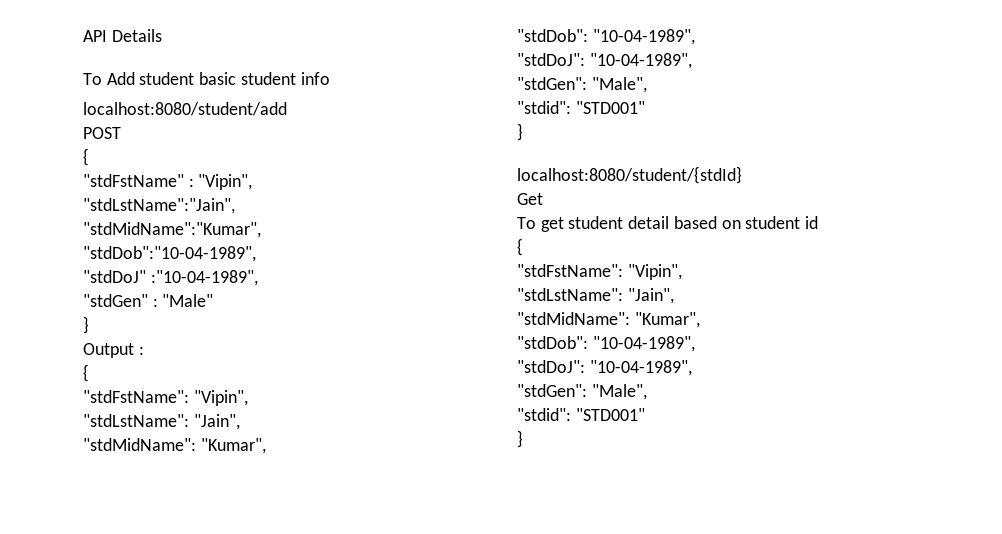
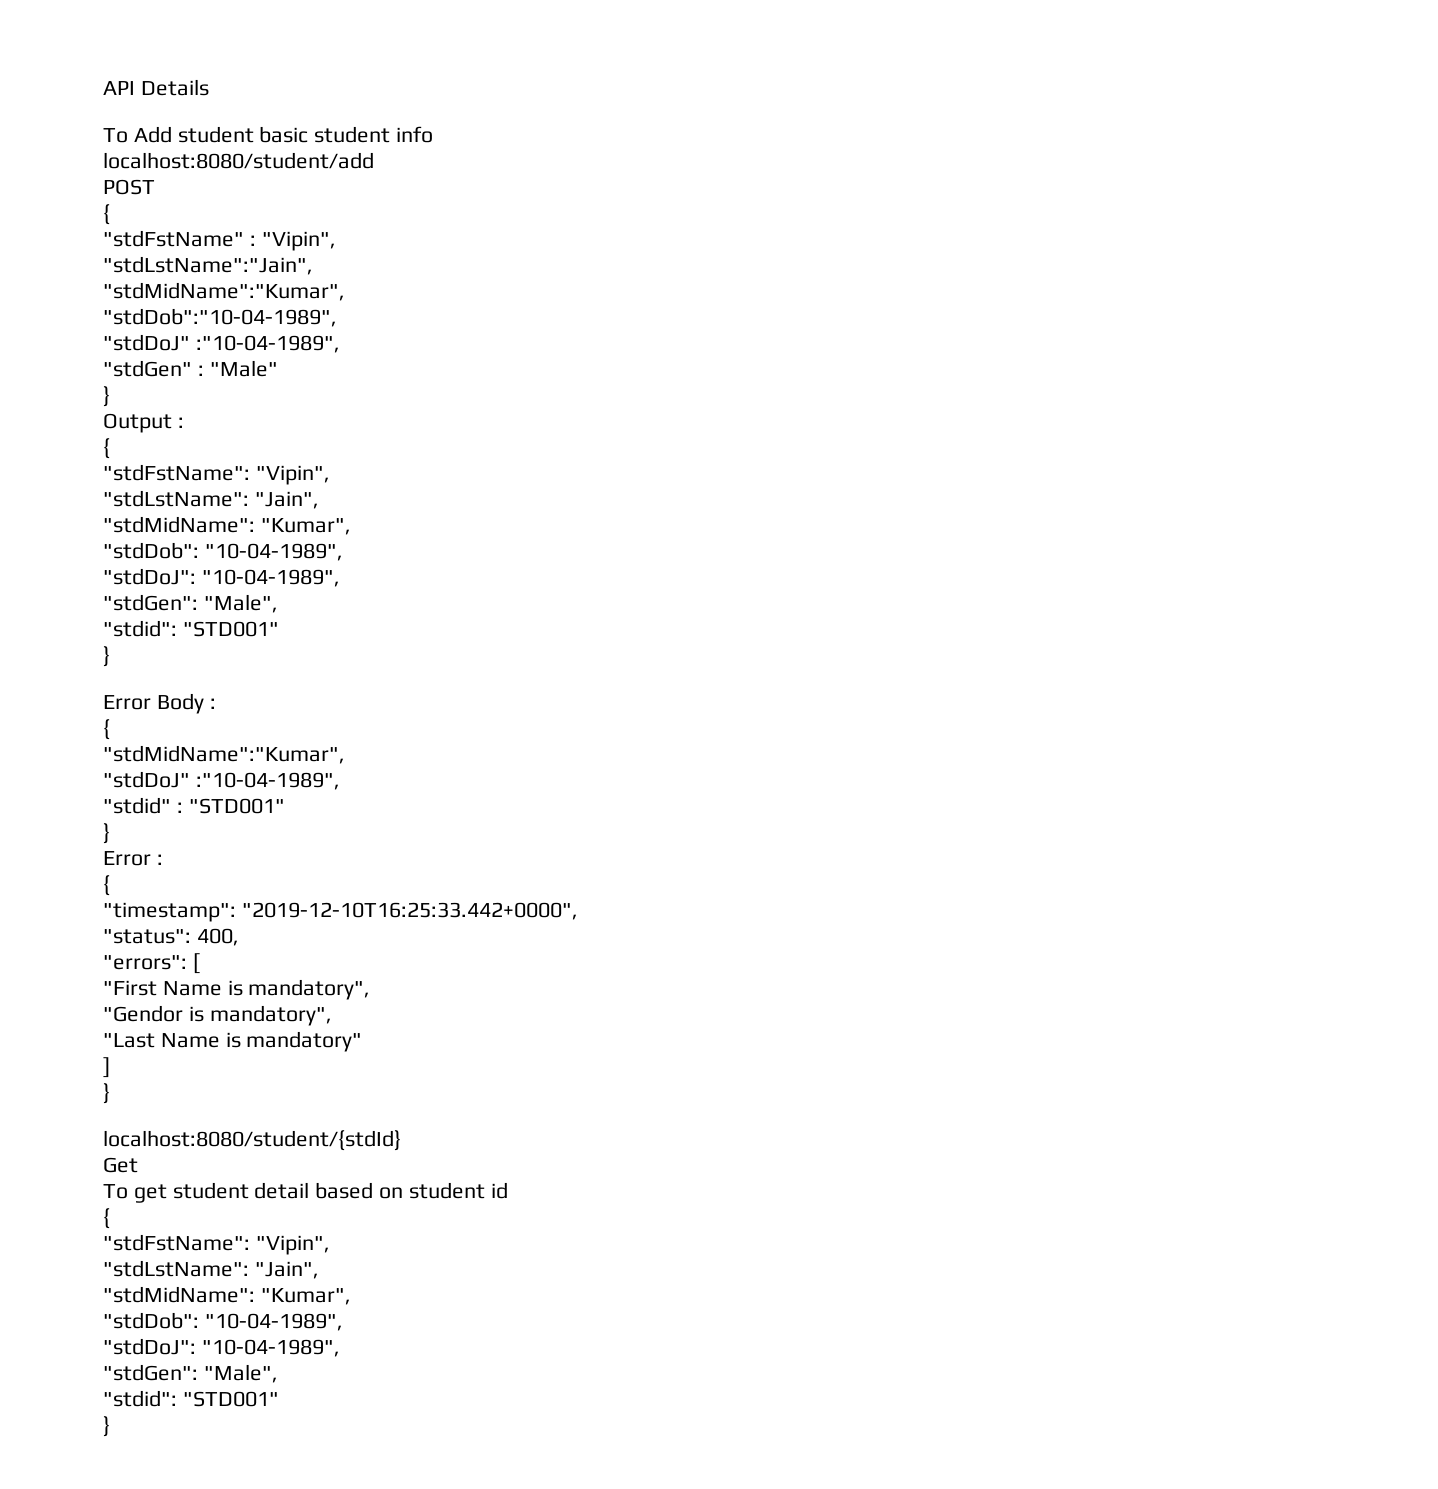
(523, 132) none -> [103,693,216,714] [103,719,110,740] [103,745,345,764] [103,771,340,790] [103,797,285,814] [103,823,110,844] [103,851,163,866] [103,875,110,896] [103,902,578,922] [103,928,239,946] [103,953,200,974] [103,979,371,1000] [103,1005,332,1026] [103,1031,363,1052] [103,1057,110,1078] [103,1083,110,1104] // Error Body : // { // "stdMidName":"Kumar", // "stdDoJ" :"10-04-1989", // "stdid" : "STD001" // } // Error : // { // "timestamp": "2019-12-10T16:25:33.442+0000", // "status": 400, // "errors": [ // "First Name is mandatory", // "Gendor is mandatory", // "Last Name is mandatory" // ] // }

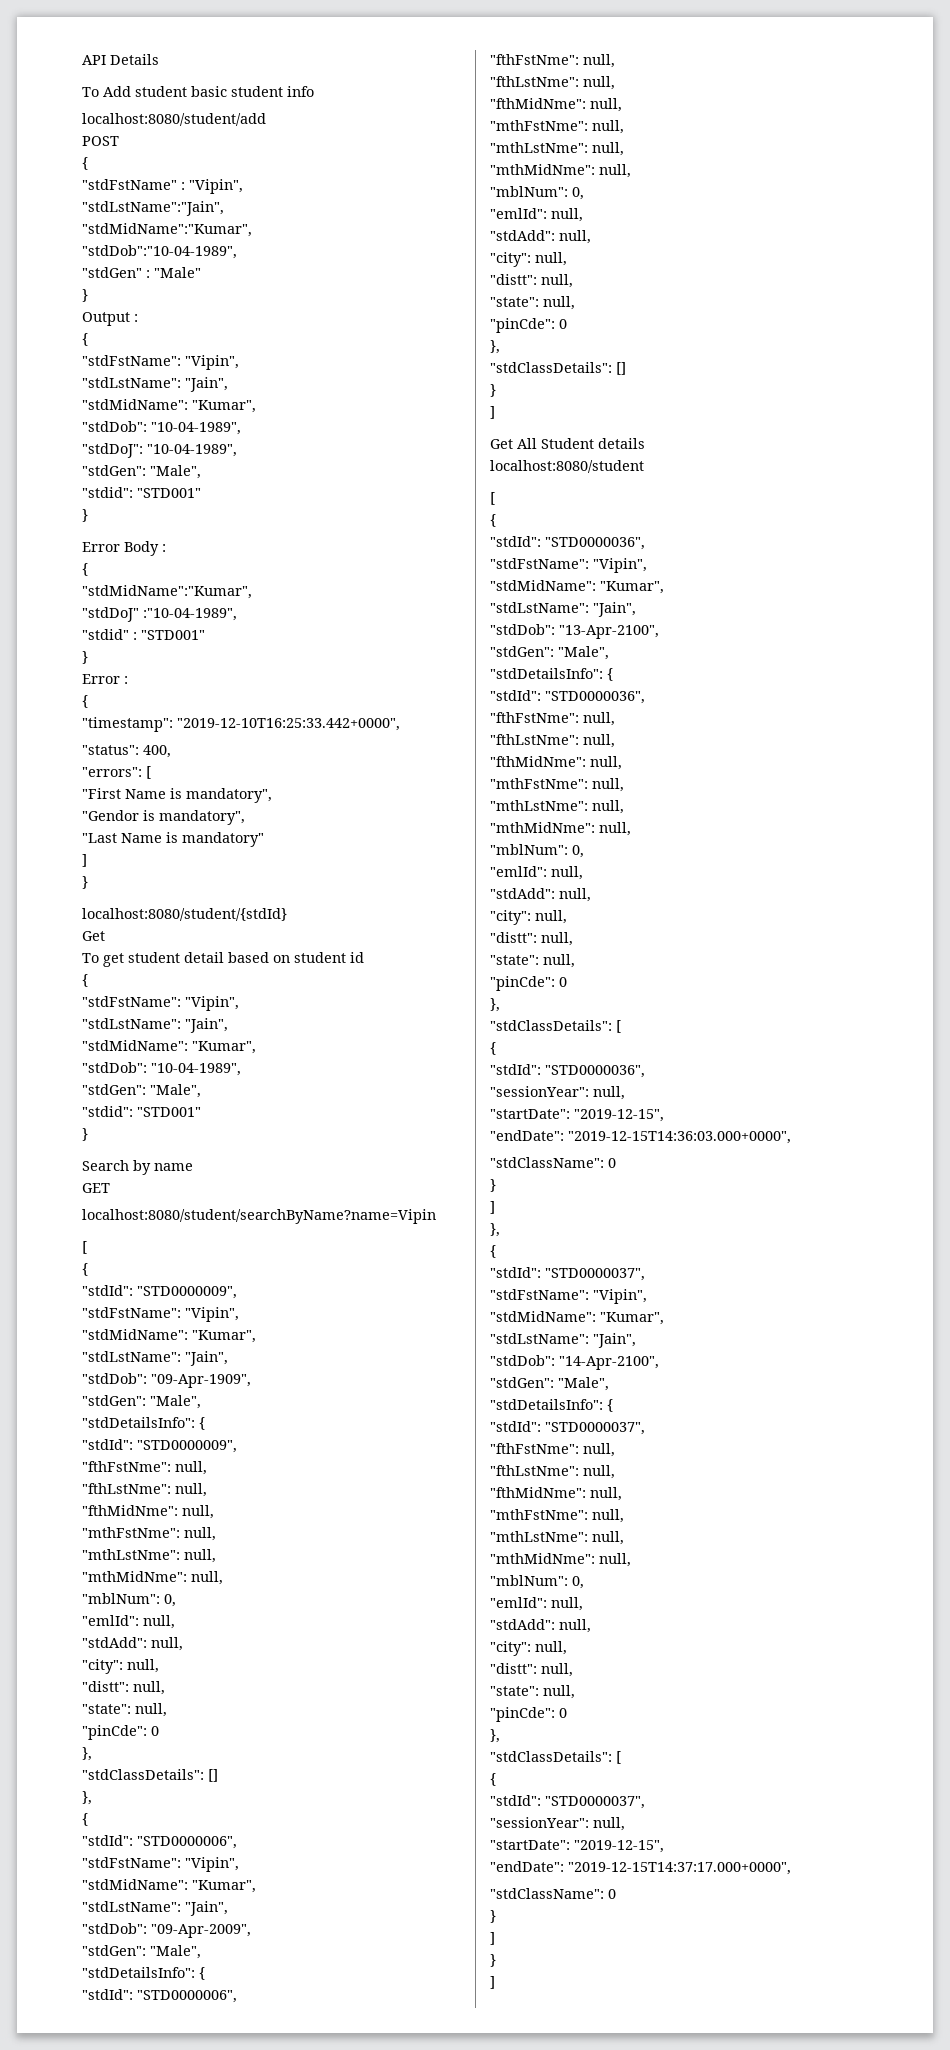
[103,334,340,353] // "stdDoJ" :"10-04-1989", -> (237, 252) none
[103,1338,340,1357] [103,1364,278,1383] [103,1390,279,1407] [103,1416,110,1437] // "stdDoJ": "10-04-1989", // "stdGen": "Male", // "stdid": "STD001" // } -> [82,1084,201,1098] [82,1106,201,1117] [82,1128,88,1141] [82,1160,193,1175] [82,1183,110,1193] [82,1209,436,1224] [82,1241,87,1254] [82,1263,88,1276] [82,1285,237,1299] [82,1307,239,1322] [82,1329,256,1343] [82,1351,228,1366] [82,1373,251,1388] [82,1395,201,1409] [82,1417,205,1430] [82,1439,237,1453] [82,1461,207,1475] [82,1483,207,1497] [82,1505,214,1519] [82,1527,216,1541] [82,1549,216,1563] [82,1571,223,1585] [82,1593,176,1607] [82,1615,175,1629] [82,1637,183,1651] [82,1659,159,1674] [82,1681,165,1695] [82,1703,167,1717] [82,1725,159,1740] [82,1747,92,1761] [82,1769,218,1782] [82,1791,92,1805] [82,1813,88,1826] [82,1835,237,1849] [82,1857,239,1872] [82,1879,256,1893] [82,1901,228,1916] [82,1923,251,1938] [82,1945,201,1959] [82,1967,205,1980] [82,1989,237,2003] [490,54,615,68] [490,76,615,90] [490,98,622,112] [490,120,624,134] [490,142,624,156] [490,164,631,178] [490,186,584,200] [490,208,583,222] [490,230,591,244] [490,252,567,267] [490,274,573,288] [490,296,575,310] [490,318,567,333] [490,340,500,354] [490,362,626,375] [490,384,496,397] [490,406,495,419] [490,438,645,449] [490,460,644,473] [490,492,495,505] [490,514,496,527] [490,536,645,550] [490,558,647,573] [490,580,664,594] [490,602,636,617] [490,624,659,639] [490,646,609,660] [490,668,613,681] [490,690,645,704] [490,712,615,726] [490,734,615,748] [490,756,622,770] [490,778,624,792] [490,800,624,814] [490,822,631,836] [490,844,584,858] [490,866,583,880] [490,888,591,902] [490,910,567,925] [490,932,573,946] [490,954,575,968] [490,976,567,991] [490,998,500,1012] [490,1020,621,1033] [490,1042,496,1055] [490,1064,645,1078] [490,1086,625,1100] [490,1109,664,1122] [490,1130,791,1144] [490,1157,616,1168] [490,1179,496,1192] [490,1201,495,1214] [490,1223,500,1237] [490,1245,496,1258] [490,1267,645,1281] [490,1289,647,1304] [490,1311,664,1325] [490,1333,636,1348] [490,1355,659,1370] [490,1377,609,1391] [490,1399,613,1412] [490,1421,645,1435] [490,1443,615,1457] [490,1465,615,1479] [490,1487,622,1501] [490,1509,624,1523] [490,1531,624,1545] [490,1553,631,1567] [490,1575,584,1589] [490,1597,583,1611] [490,1619,591,1633] [490,1641,567,1656] [490,1663,573,1677] [490,1685,575,1699] [490,1707,567,1722] [490,1729,500,1743] [490,1751,621,1764] [490,1773,496,1786] [490,1795,645,1809] [490,1817,625,1831] [490,1840,664,1853] [490,1861,791,1875] [490,1888,616,1899] [490,1910,496,1923] [490,1932,495,1945] [490,1954,496,1967] [490,1976,495,1989] // "stdGen": "Male", // "stdid": "STD001" // } // Search by name // GET // localhost:8080/student/searchByName?name=Vipin // [ // { // "stdId": "STD0000009", // "stdFstName": "Vipin", // "stdMidName": "Kumar", // "stdLstName": "Jain", // "stdDob": "09-Apr-1909", // "stdGen": "Male", // "stdDetailsInfo": { // "stdId": "STD0000009", // "fthFstNme": null, // "fthLstNme": null, // "fthMidNme": null, // "mthFstNme": null, // "mthLstNme": null, // "mthMidNme": null, // "mblNum": 0, // "emlId": null, // "stdAdd": null, // "city": null, // "distt": null, // "state": null, // "pinCde": 0 // }, // "stdClassDetails": [] // }, // { // "stdId": "STD0000006", // "stdFstName": "Vipin", // "stdMidName": "Kumar", // "stdLstName": "Jain", // "stdDob": "09-Apr-2009", // "stdGen": "Male", // "stdDetailsInfo": { // "stdId": "STD0000006", // "fthFstNme": null, // "fthLstNme": null, // "fthMidNme": null, // "mthFstNme": null, // "mthLstNme": null, // "mthMidNme": null, // "mblNum": 0, // "emlId": null, // "stdAdd": null, // "city": null, // "distt": null, // "state": null, // "pinCde": 0 // }, // "stdClassDetails": [] // } // ] // Get All Student details // localhost:8080/student // [ // { // "stdId": "STD0000036", // "stdFstName": "Vipin", // "stdMidName": "Kumar", // "stdLstName": "Jain", // "stdDob": "13-Apr-2100", // "stdGen": "Male", // "stdDetailsInfo": { // "stdId": "STD0000036", // "fthFstNme": null, // "fthLstNme": null, // "fthMidNme": null, // "mthFstNme": null, // "mthLstNme": null, // "mthMidNme": null, // "mblNum": 0, // "emlId": null, // "stdAdd": null, // "city": null, // "distt": null, // "state": null, // "pinCde": 0 // }, // "stdClassDetails": [ // { // "stdId": "STD0000036", // "sessionYear": null, // "startDate": "2019-12-15", // "endDate": "2019-12-15T14:36:03.000+0000", // "stdClassName": 0 // } // ] // }, // { // "stdId": "STD0000037", // "stdFstName": "Vipin", // "stdMidName": "Kumar", // "stdLstName": "Jain", // "stdDob": "14-Apr-2100", // "stdGen": "Male", // "stdDetailsInfo": { // "stdId": "STD0000037", // "fthFstNme": null, // "fthLstNme": null, // "fthMidNme": null, // "mthFstNme": null, // "mthLstNme": null, // "mthMidNme": null, // "mblNum": 0, // "emlId": null, // "stdAdd": null, // "city": null, // "distt": null, // "state": null, // "pinCde": 0 // }, // "stdClassDetails": [ // { // "stdId": "STD0000037", // "sessionYear": null, // "startDate": "2019-12-15", // "endDate": "2019-12-15T14:37:17.000+0000", // "stdClassName": 0 // } // ] // } // ]

